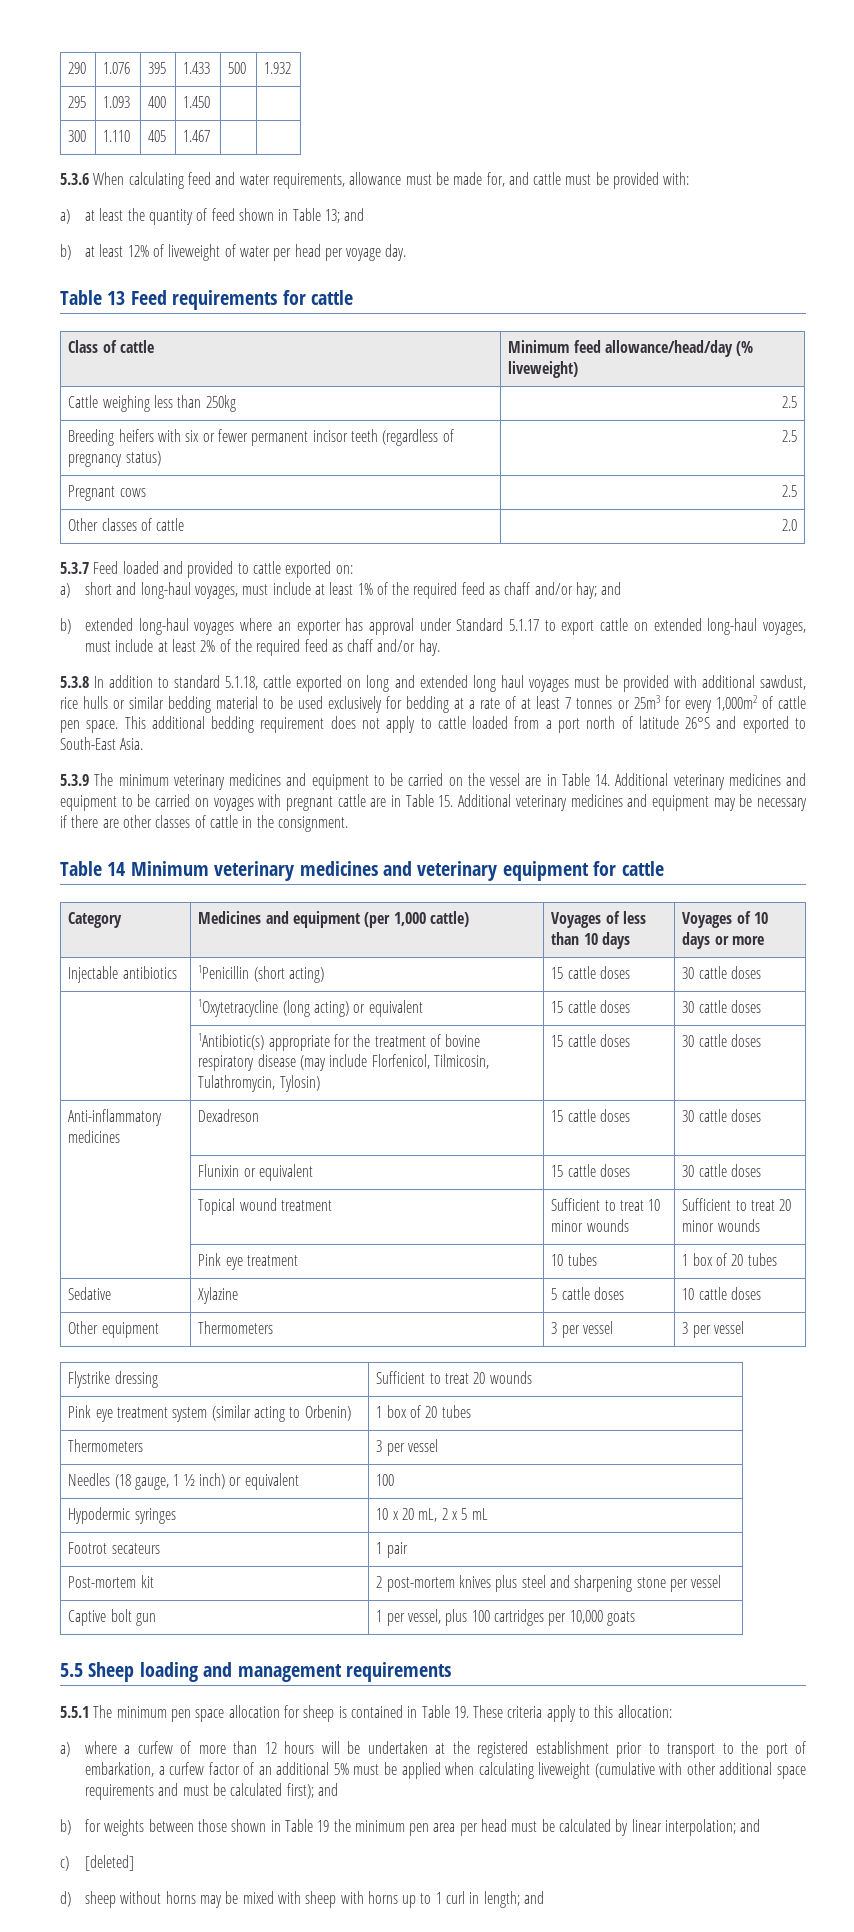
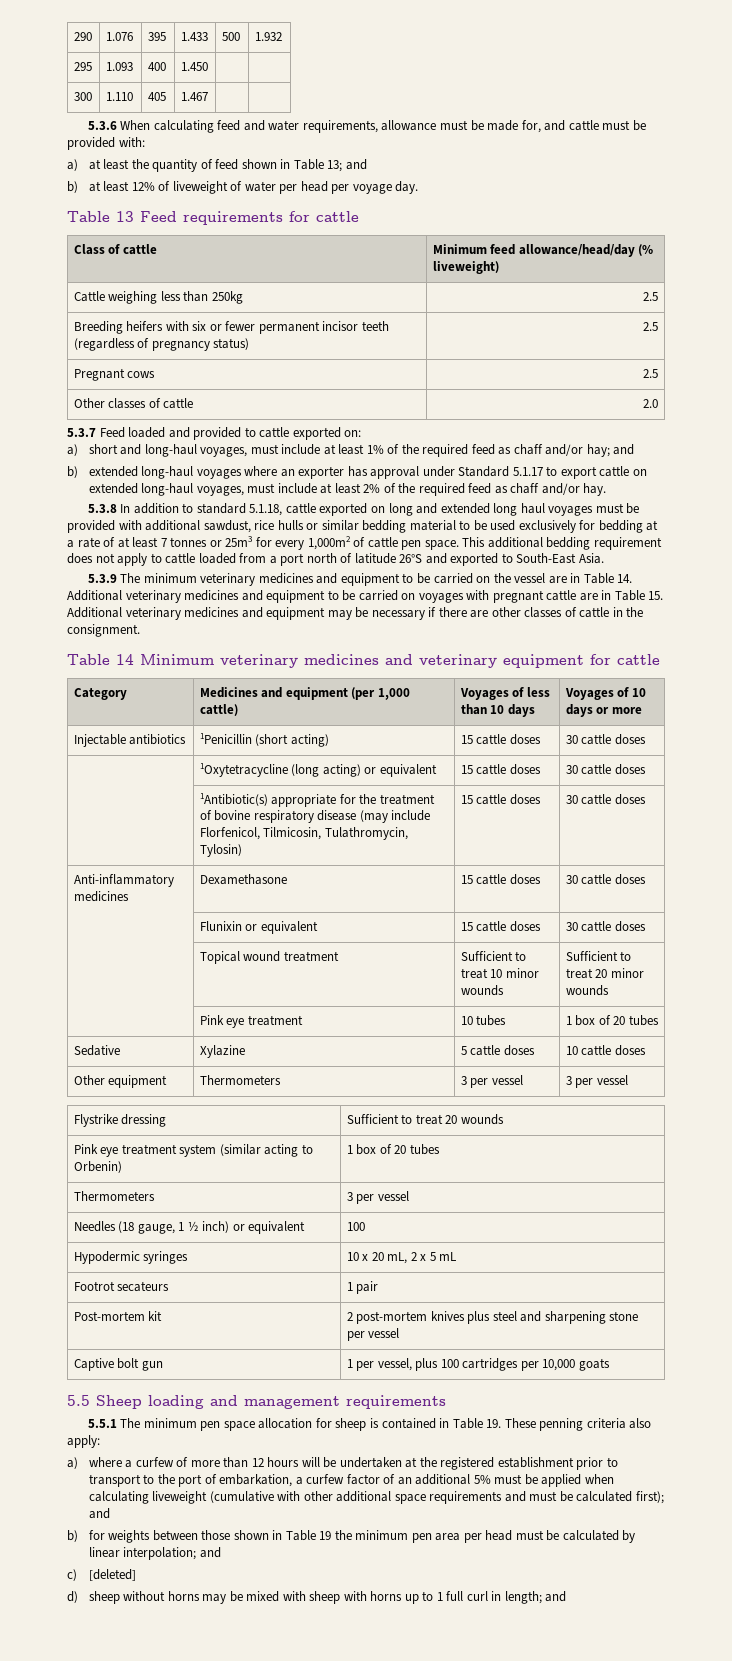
[198,1109,260,1122] Dexadreson -> [199,874,287,885] Dexamethasone
[507,1705,672,1722] criteria apply to this allocation: -> [539,1418,652,1431] [67,1435,100,1448] penning criteria also apply:
(442, 1898) none -> [446,1591,464,1601] full

